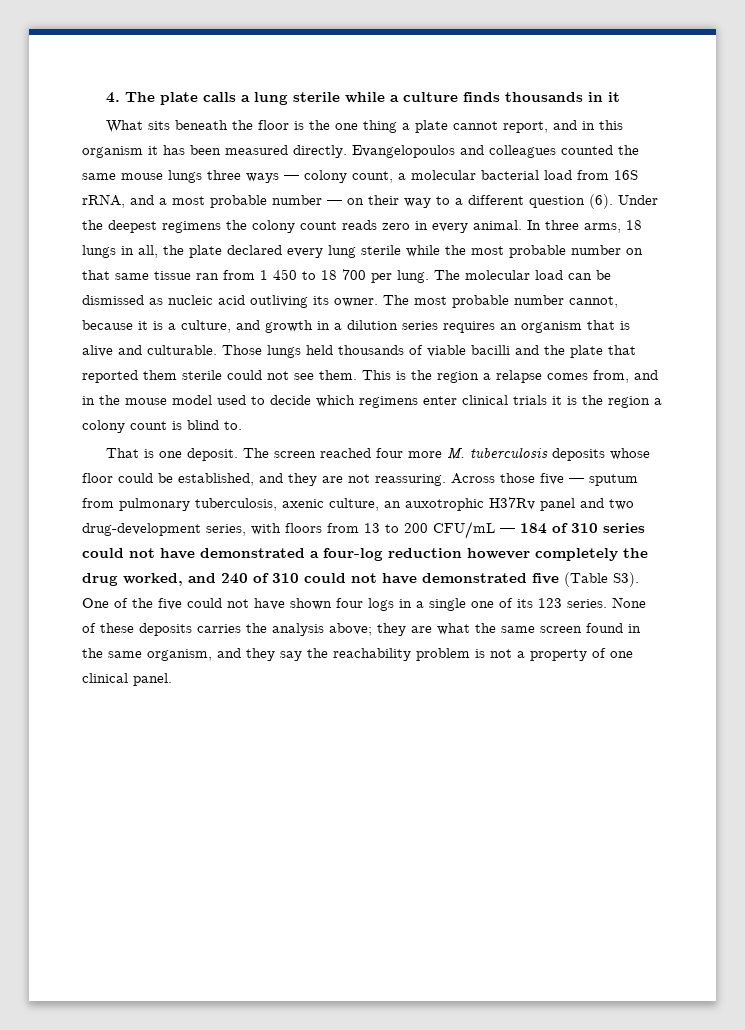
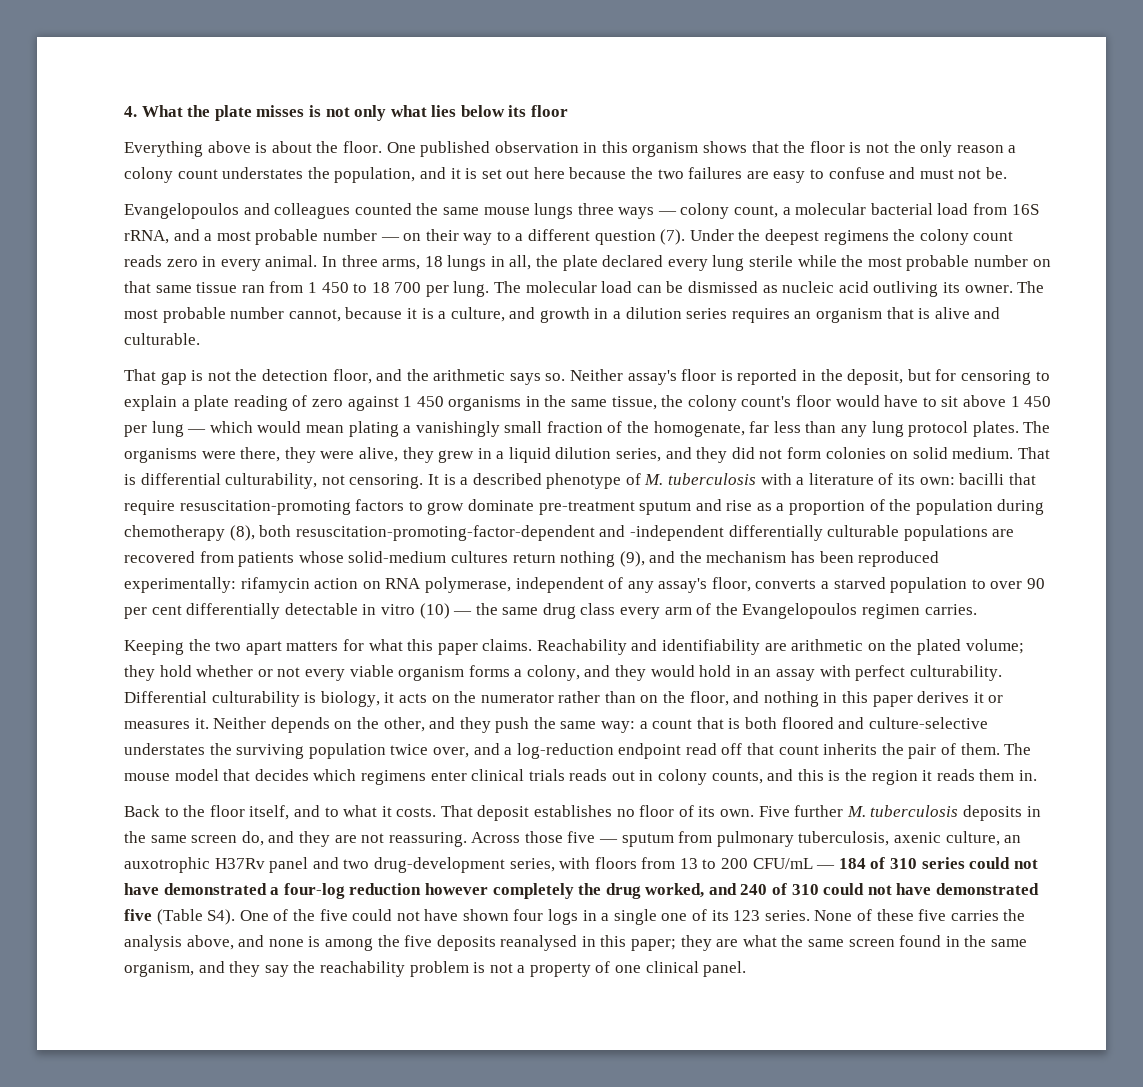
[124,92,620,105] [105,120,623,133] [82,145,347,158] The plate calls a lung sterile while a culture finds thousands in it // What sits beneath the floor is the one thing a plate cannot report, and in this organism it has been measured directly. -> [141,105,569,121] [124,141,1017,157] [124,167,1007,183] What the plate misses is not only what lies below its floor // Everything above is about the floor. One published observation in this organism shows that the floor is not the only reason a colony count understates the population, and it is set out here because the two failures are easy to confuse and must not be. //
[589,194,613,209] (6). -> [660,229,686,245] (7).
[222,345,636,358] [82,370,658,383] [82,395,311,405] Those lungs held thousands of viable bacilli and the plate that reported them sterile could not see them. This is the region a relapse comes from, and in the mouse model used to decide -> [124,369,1050,385] [124,395,1052,411] [124,421,1051,437] [124,447,1050,463] [124,473,1036,489] [124,499,1045,515] [124,525,1015,541] [124,551,940,567] [124,577,1046,593] [124,603,977,619] [124,639,1024,655] [124,665,1002,681] [124,691,1004,707] [124,717,988,733] [124,743,1032,759] [124,769,309,781] // That gap is not the detection floor, and the arithmetic says so. Neither assay's floor is reported in the deposit, but for censoring to explain a plate reading of zero against 1 450 organisms in the same tissue, the colony count's floor would have to sit above 1 450 per lung — which would mean plating a vanishingly small fraction of the homogenate, far less than any lung protocol plates. The organisms were there, they were alive, they grew in a liquid dilution series, and they did not form colonies on solid medium. That is differential culturability, not censoring. It is a described phenotype of M. tuberculosis with a literature of its own: bacilli that require resuscitation-promoting factors to grow dominate pre-treatment sputum and rise as a proportion of the population during chemotherapy (8), both resuscitation-promoting-factor-dependent and -independent differentially culturable populations are recovered from patients whose solid-medium cultures return nothing (9), and the mechanism has been reproduced experimentally: rifamycin action on RNA polymerase, independent of any assay's floor, converts a starved population to over 90 per cent differentially detectable in vitro (10) — the same drug class every arm of the Evangelopoulos regimen carries. // Keeping the two apart matters for what this paper claims. Reachability and identifiability are arithmetic on the plated volume; they hold whether or not every viable organism forms a colony, and they would hold in an assay with perfect culturability. Differential culturability is biology, it acts on the numerator rather than on the floor, and nothing in this paper derives it or measures it. Neither depends on the other, and they push the same way: a count that is both floored and culture-selective understates the surviving population twice over, and a log-reduction endpoint read off that count inherits the pair of them. The mouse model that decides
[552,395,662,408] [82,420,242,433] [105,447,650,461] [82,473,254,486] it is the region a colony count is blind to. // That is one deposit. The screen reached four more M. tuberculosis deposits whose floor could be established, -> [569,769,1037,785] [124,805,1041,821] [124,831,264,846] reads out in colony counts, and this is the region it reads them in. // Back to the floor itself, and to what it costs. That deposit establishes no floor of its own. Five further M. tuberculosis deposits in the same screen do,
[613,572,639,587] S3). -> [207,909,236,925] S4).
[139,623,192,636] deposits -> [918,909,947,921] five
[329,623,372,636] above; -> [186,935,677,951] above, and none is among the five deposits reanalysed in this paper;

